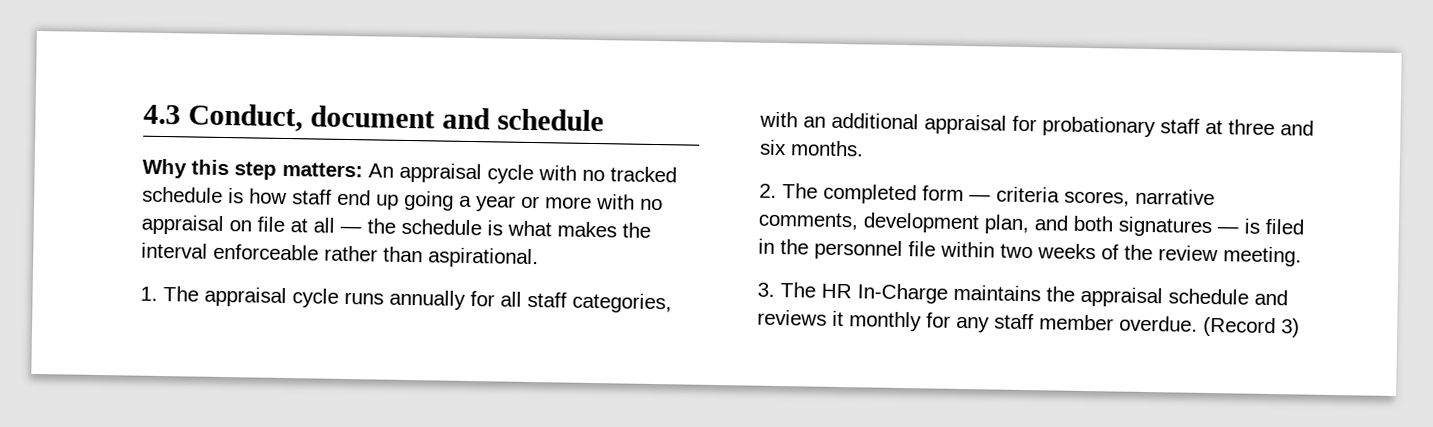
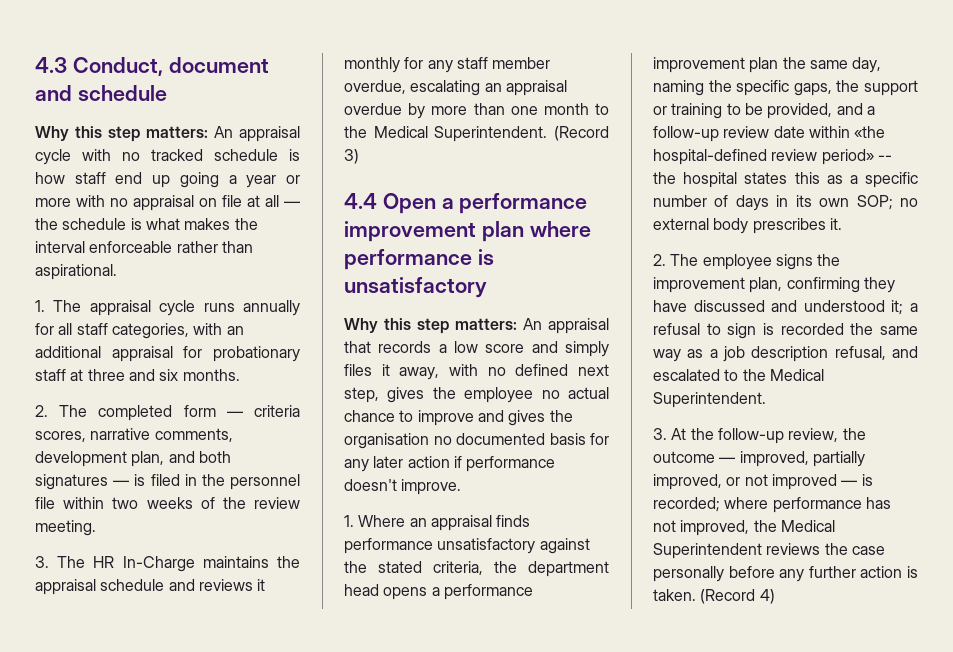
[1119,315,1300,338] overdue. (Record 3) -> [344,80,567,96] [344,103,609,119] [344,126,609,142] [344,149,359,164] [344,193,588,214] [344,221,591,242] [344,249,494,270] [344,277,487,298] [344,318,609,334] [344,341,609,357] [344,364,609,380] [344,387,609,403] [344,410,573,426] [344,433,609,449] [344,456,556,472] [344,479,462,495] [344,515,531,531] [344,538,590,554] [344,561,609,577] [344,584,533,600] [653,57,882,73] [653,80,918,96] [653,103,875,119] [653,126,886,142] [653,149,892,165] [653,172,918,188] [653,195,918,211] [653,218,842,234] [653,254,841,270] [653,277,895,293] [653,300,918,315] [653,323,918,339] [653,346,918,362] [653,369,824,381] [653,392,766,408] [653,428,866,444] [653,451,865,467] [653,474,873,490] [653,497,891,513] [653,520,835,536] [653,543,885,559] [653,566,918,582] [653,589,775,604] overdue, escalating an appraisal overdue by more than one month to the Medical Superintendent. (Record 3) // 4.4 Open a performance improvement plan where performance is unsatisfactory // Why this step matters: An appraisal that records a low score and simply files it away, with no defined next step, gives the employee no actual chance to improve and gives the organisation no documented basis for any later action if performance doesn't improve. // 1. Where an appraisal finds performance unsatisfactory against the stated criteria, the department head opens a performance improvement plan the same day, naming the specific gaps, the support or training to be provided, and a follow-up review date within «the hospital-defined review period» -- the hospital states this as a specific number of days in its own SOP; no external body prescribes it. // 2. The employee signs the improvement plan, confirming they have discussed and understood it; a refusal to sign is recorded the same way as a job description refusal, and escalated to the Medical Superintendent. // 3. At the follow-up review, the outcome — improved, partially improved, or not improved — is recorded; where performance has not improved, the Medical Superintendent reviews the case personally before any further action is taken. (Record 4)

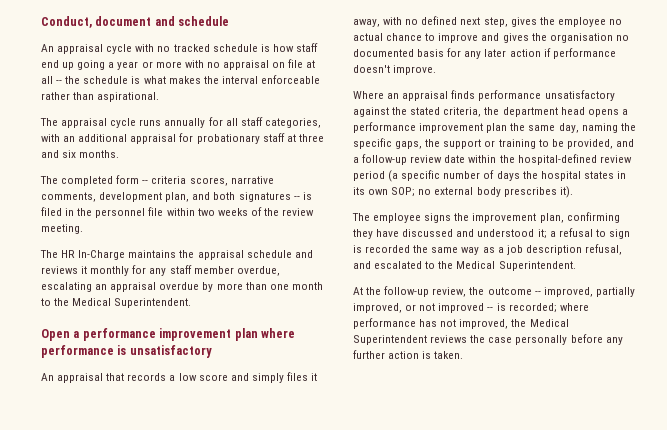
[35,57,67,73] 4.3 -> (41, 22) none
[35,126,208,142] Why this step matters: -> (230, 21) none
[284,201,300,207] — -> [56,80,63,84] --
[35,300,45,312] 1. -> (160, 97) none
[35,405,48,417] 2. -> (120, 154) none
[226,411,243,417] — -> [142,180,149,184] --
[113,480,130,486] — -> [293,196,300,200] --
[35,556,49,568] 3. -> (83, 229) none
[554,126,609,141] [344,149,359,164] [344,193,377,209] (Record 3) // 4.4 -> (192, 303) //
[344,318,517,334] Why this step matters: -> (212, 351) none
[344,515,354,527] 1. -> (437, 70) none
[854,126,886,138] «the -> [499,155,515,163] the
[821,149,892,165] [653,172,858,188] period» -- the hospital states this as a -> [353,170,399,182] period (a
(769, 203) none -> [522,171,614,181] the hospital states
[829,218,842,230] [653,254,666,266] it. // 2. -> [559,186,573,198] it). //
[653,428,667,440] 3. -> (576, 266) none
[719,457,736,463] — -> [534,291,541,295] --
[841,480,858,486] — -> [487,307,494,311] --
[700,589,775,604] (Record 4) -> (464, 355) none

